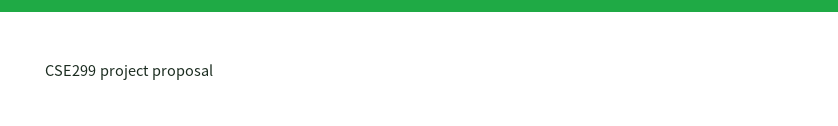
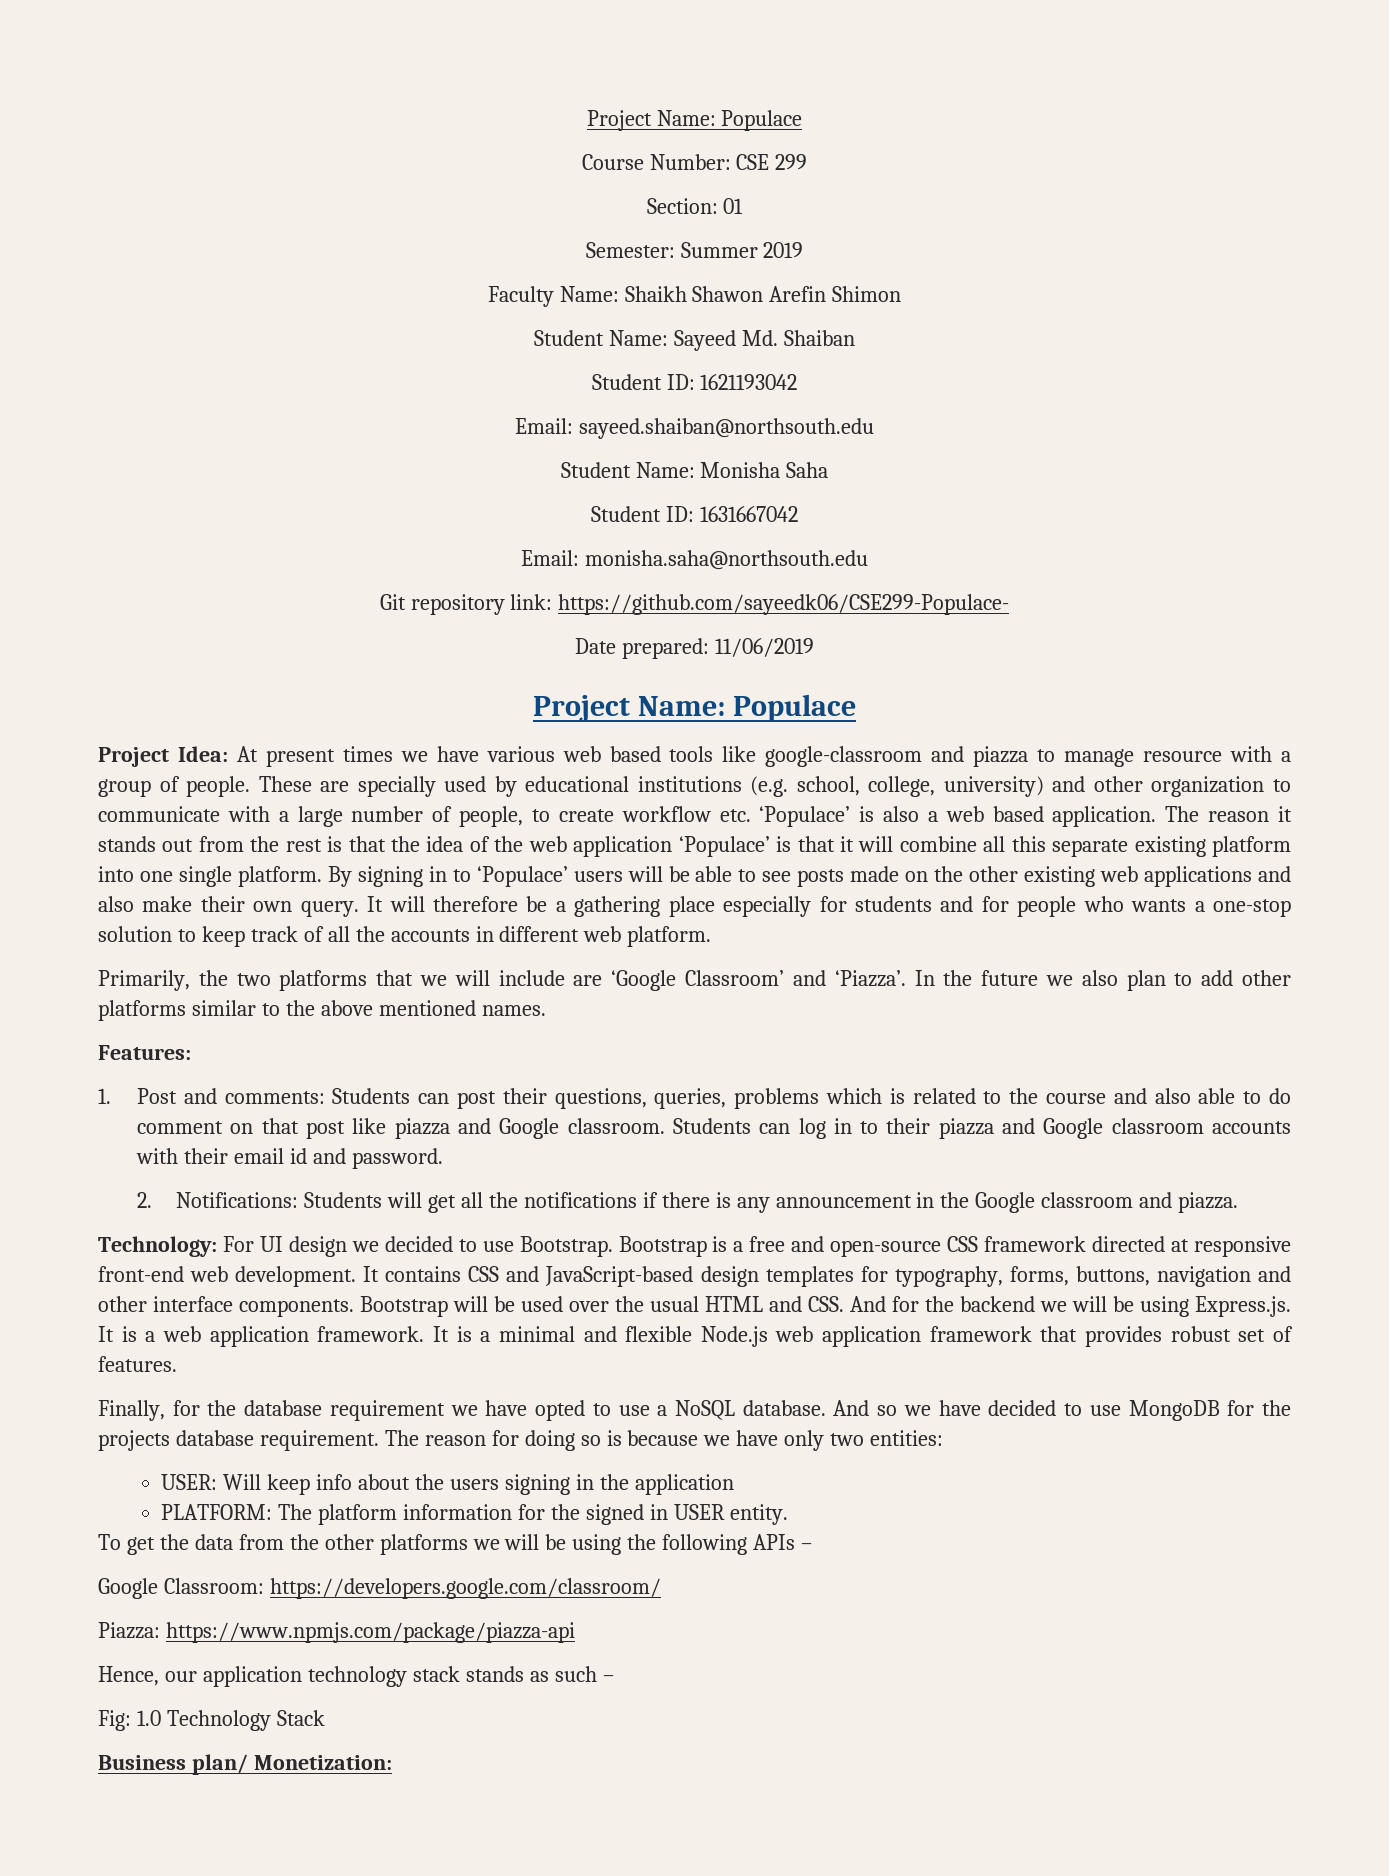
[45,64,213,80] CSE299 project proposal -> [586,110,803,131] [581,154,808,170] [646,198,744,214] [585,242,804,258] [487,286,902,307] [534,330,855,351] [591,374,798,390] [515,418,874,439] [560,462,829,478] [591,506,798,522] [521,550,868,570] [379,594,1010,615] [575,638,814,659] [532,694,857,722] [98,746,1292,767] [98,776,1291,797] [98,806,1292,827] [98,836,1291,857] [98,866,1292,887] [98,896,1291,917] [98,926,712,947] [98,970,1292,991] [98,1000,546,1021] [98,1045,191,1060] [98,1088,1291,1109] [137,1118,1292,1139] [136,1148,443,1169] [137,1192,1239,1213] [98,1236,1291,1257] [98,1266,1292,1287] [98,1296,1291,1317] [98,1326,1293,1347] [98,1356,177,1372] [98,1400,1292,1421] [98,1430,944,1451] [161,1474,734,1495] [161,1504,788,1525] [98,1534,813,1555] [98,1578,661,1599] [98,1622,575,1643] [98,1666,614,1687] [98,1710,325,1731] [98,1754,392,1775] Project Name: Populace // Course Number: CSE 299 // Section: 01 // Semester: Summer 2019 // Faculty Name: Shaikh Shawon Arefin Shimon // Student Name: Sayeed Md. Shaiban // Student ID: 1621193042 // Email: sayeed.shaiban@northsouth.edu // Student Name: Monisha Saha // Student ID: 1631667042 // Email: monisha.saha@northsouth.edu // Git repository link: https://github.com/sayeedk06/CSE299-Populace- // Date prepared: 11/06/2019 // Project Name: Populace // Project Idea: At present times we have various web based tools like google-classroom and piazza to manage resource with a group of people. These are specially used by educational institutions (e.g. school, college, university) and other organization to communicate with a large number of people, to create workflow etc. ‘Populace’ is also a web based application. The reason it stands out from the rest is that the idea of the web application ‘Populace’ is that it will combine all this separate existing platform into one single platform. By signing in to ‘Populace’ users will be able to see posts made on the other existing web applications and also make their own query. It will therefore be a gathering place especially for students and for people who wants a one-stop solution to keep track of all the accounts in different web platform. // Primarily, the two platforms that we will include are ‘Google Classroom’ and ‘Piazza’. In the future we also plan to add other platforms similar to the above mentioned names. // Features: // 1. Post and comments: Students can post their questions, queries, problems which is related to the course and also able to do comment on that post like piazza and Google classroom. Students can log in to their piazza and Google classroom accounts with their email id and password. // 2. Notifications: Students will get all the notifications if there is any announcement in the Google classroom and piazza. // Technology: For UI design we decided to use Bootstrap. Bootstrap is a free and open-source CSS framework directed at responsive front-end web development. It contains CSS and JavaScript-based design templates for typography, forms, buttons, navigation and other interface components. Bootstrap will be used over the usual HTML and CSS. And for the backend we will be using Express.js. It is a web application framework. It is a minimal and flexible Node.js web application framework that provides robust set of features. // Finally, for the database requirement we have opted to use a NoSQL database. And so we have decided to use MongoDB for the projects database requirement. The reason for doing so is because we have only two entities: // USER: Will keep info about the users signing in the application // PLATFORM: The platform information for the signed in USER entity. // To get the data from the other platforms we will be using the following APIs – // Google Classroom: https://developers.google.com/classroom/ // Piazza: https://www.npmjs.com/package/piazza-api // Hence, our application technology stack stands as such – // Fig: 1.0 Technology Stack // Business plan/ Monetization:

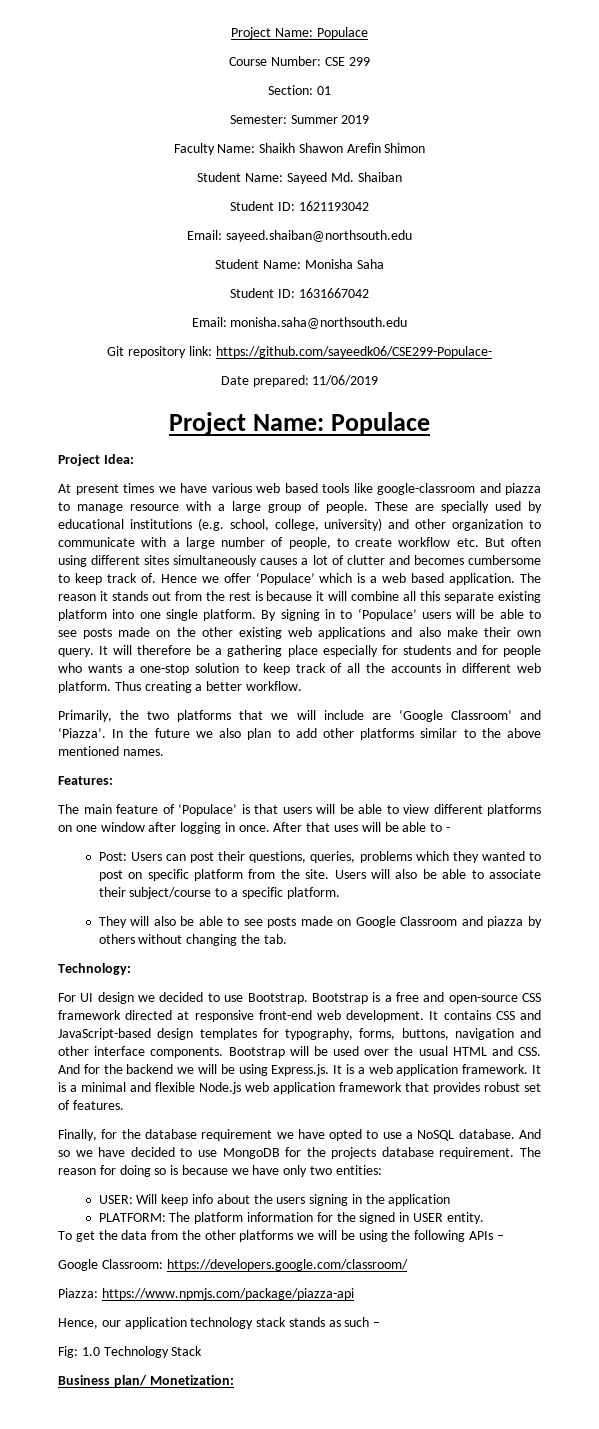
(228, 754) none -> (134, 459) //
(1292, 756) none -> [232,501,261,513] large
[759,806,920,827] ‘Populace’ is also -> [484,537,541,547] [58,555,541,567] [58,572,366,585] But often using different sites simultaneously causes a lot of clutter and becomes cumbersome to keep track of. Hence we offer ‘Populace’ which is
[348,836,835,857] that the idea of the web application ‘Populace’ is that -> [266,591,313,601] because
(712, 936) none -> [114,681,302,693] Thus creating a better workflow.
[98,1088,411,1104] 1. Post and comments: Students -> [58,803,541,816] [58,822,450,834] [98,852,162,861] The main feature of ‘Populace’ is that users will be able to view different platforms on one window after logging in once. After that uses will be able to - // Post: Users
[889,1088,1291,1104] [137,1118,1292,1139] [136,1148,443,1169] [137,1192,1239,1213] is related to the course and also able to do comment on that post like piazza and Google classroom. Students can log in to their piazza and Google classroom accounts with their email id and password. // 2. Notifications: Students will get all the notifications if there is any announcement in the Google classroom and piazza. -> [452,851,541,863] [98,869,541,881] [98,887,340,899] [98,916,542,928] [98,934,287,946] they wanted to post on specific platform from the site. Users will also be able to associate their subject/course to a specific platform. // They will also be able to see posts made on Google Classroom and piazza by others without changing the tab.
(217, 1246) none -> (131, 969) //

